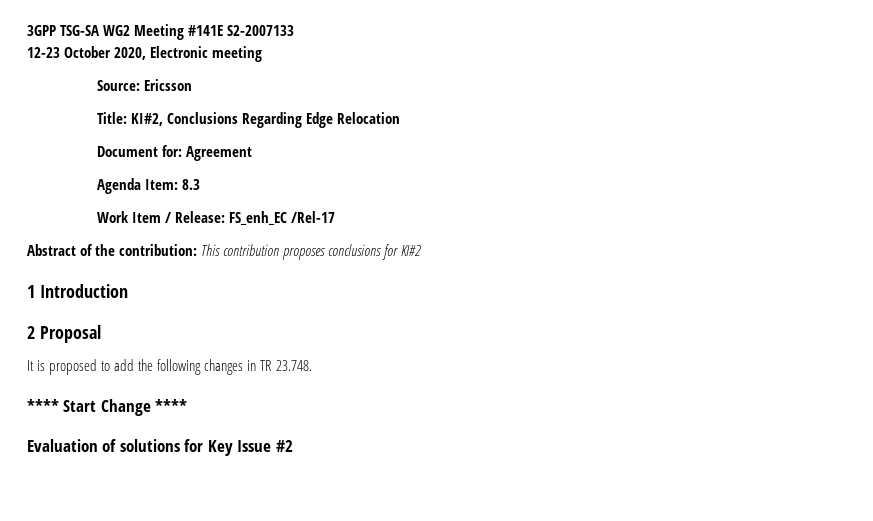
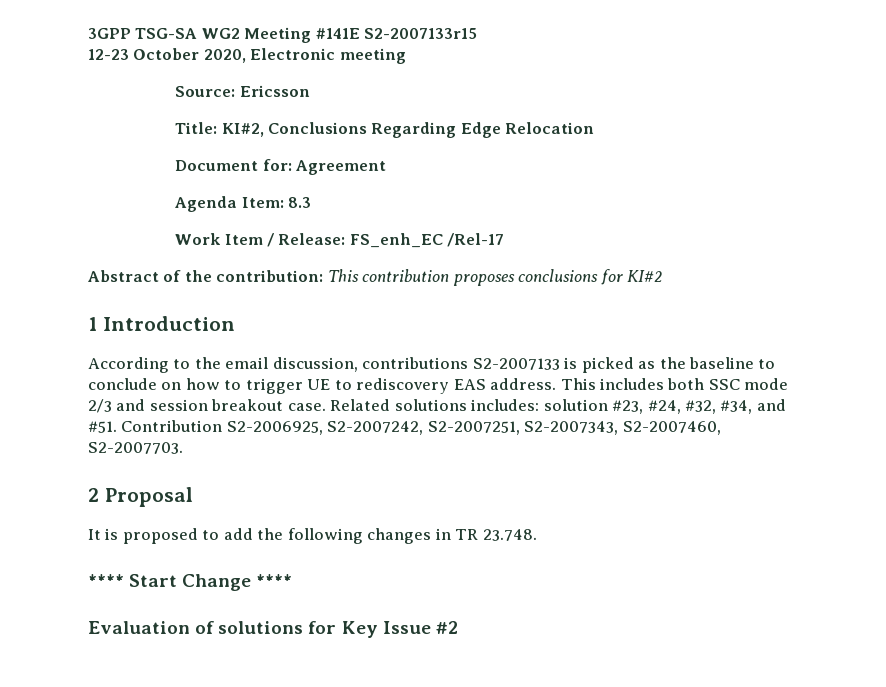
[227,25,295,36] S2-2007133 -> [364,28,478,39] S2-2007133r15
(128, 291) none -> [88,357,776,373] [88,378,789,394] [88,399,786,414] [88,420,721,435] [88,442,183,454] // According to the email discussion, contributions S2-2007133 is picked as the baseline to conclude on how to trigger UE to rediscovery EAS address. This includes both SSC mode 2/3 and session breakout case. Related solutions includes: solution #23, #24, #32, #34, and #51. Contribution S2-2006925, S2-2007242, S2-2007251, S2-2007343, S2-2007460, S2-2007703.

